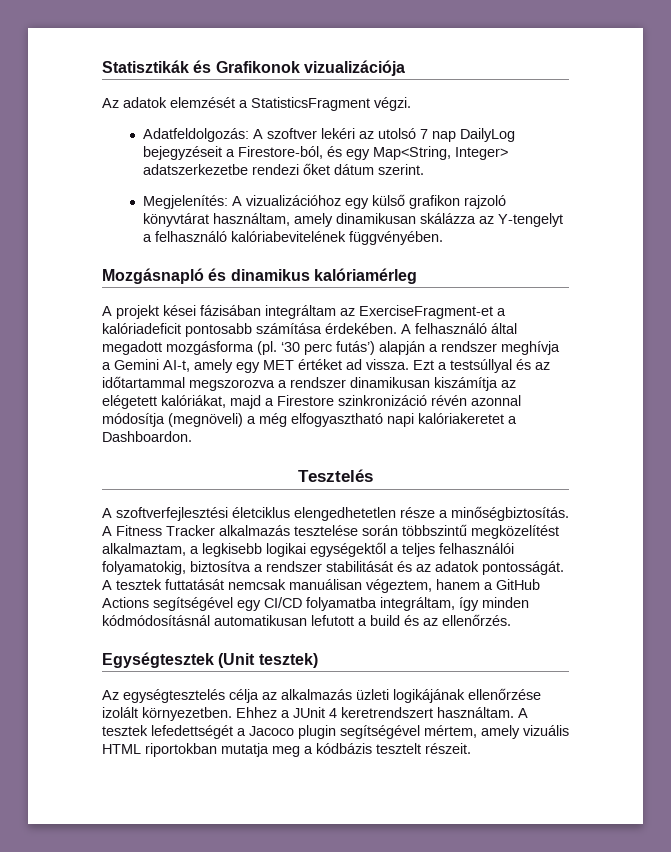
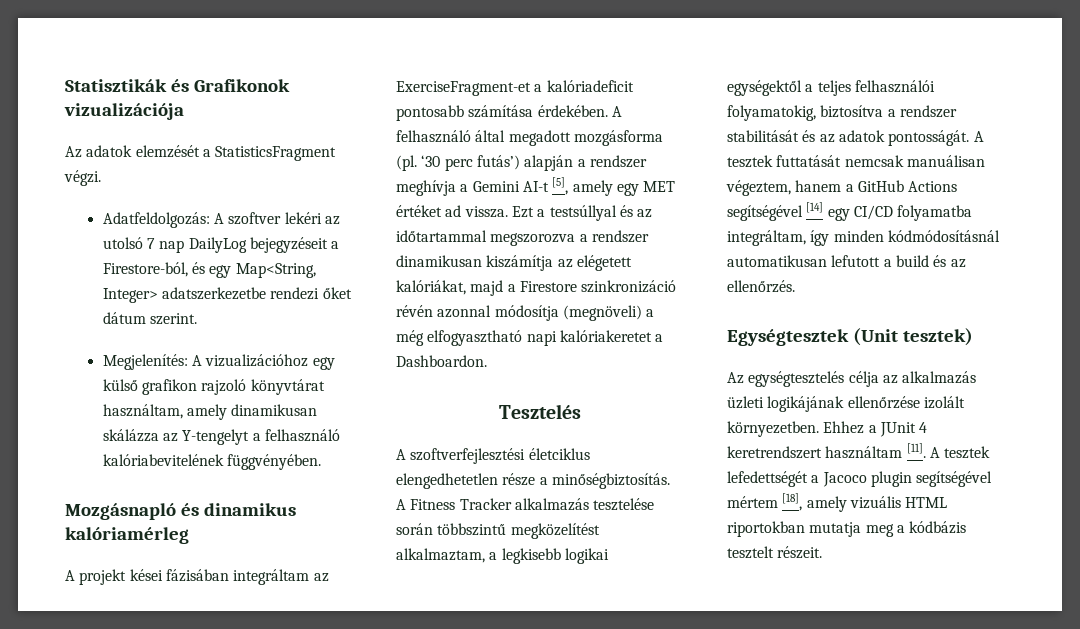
[163,360,190,372] AI-t, -> [522,177,569,195] AI-t [5],
(233, 604) none -> [806,202,824,213] [14]
[437,707,514,718] használtam. -> [825,443,926,459] használtam [11].
[424,725,477,738] mértem, -> [727,493,803,511] mértem [18],

